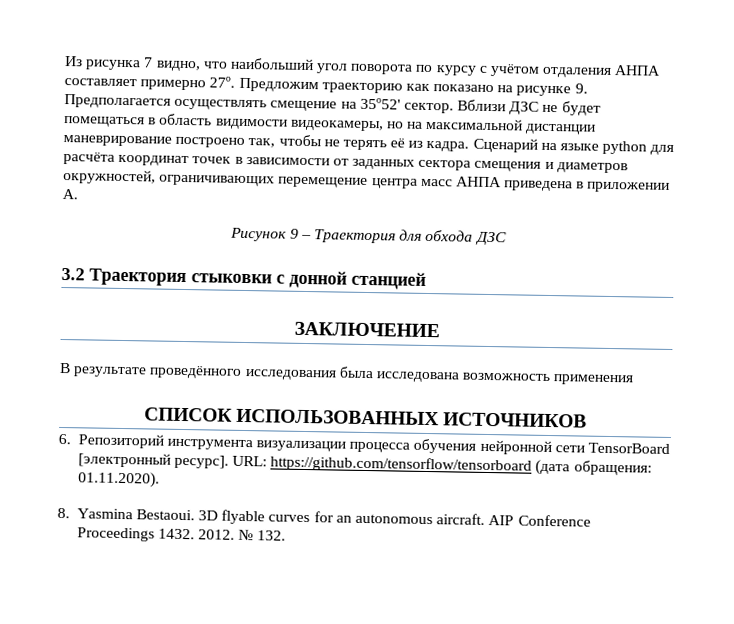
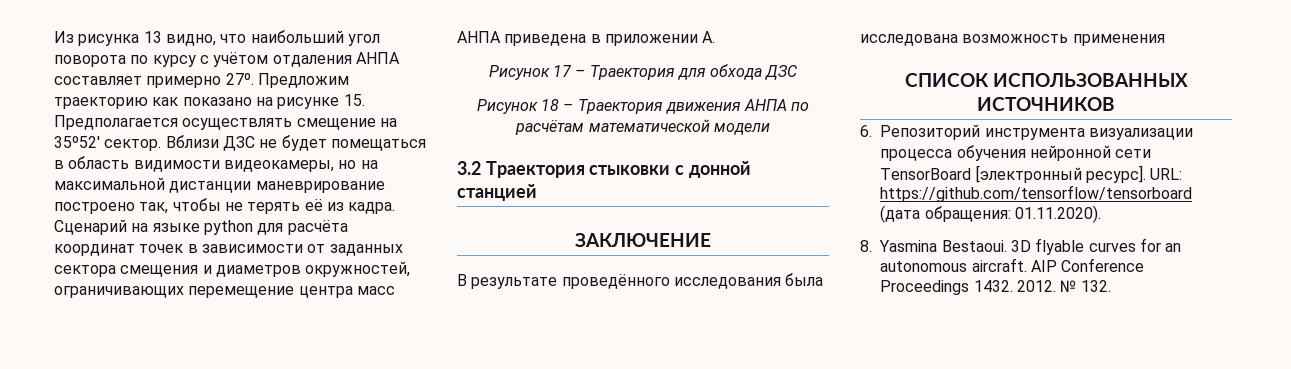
[143,57,154,68] 7 -> [143,31,162,43] 13
[574,83,588,94] 9. -> [343,94,365,106] 15.
[289,228,299,239] 9 -> [552,65,572,77] 17
(507, 238) none -> [476,99,810,114] [515,119,770,135] // Рисунок 18 – Траектория движения АНПА по расчётам математической модели

